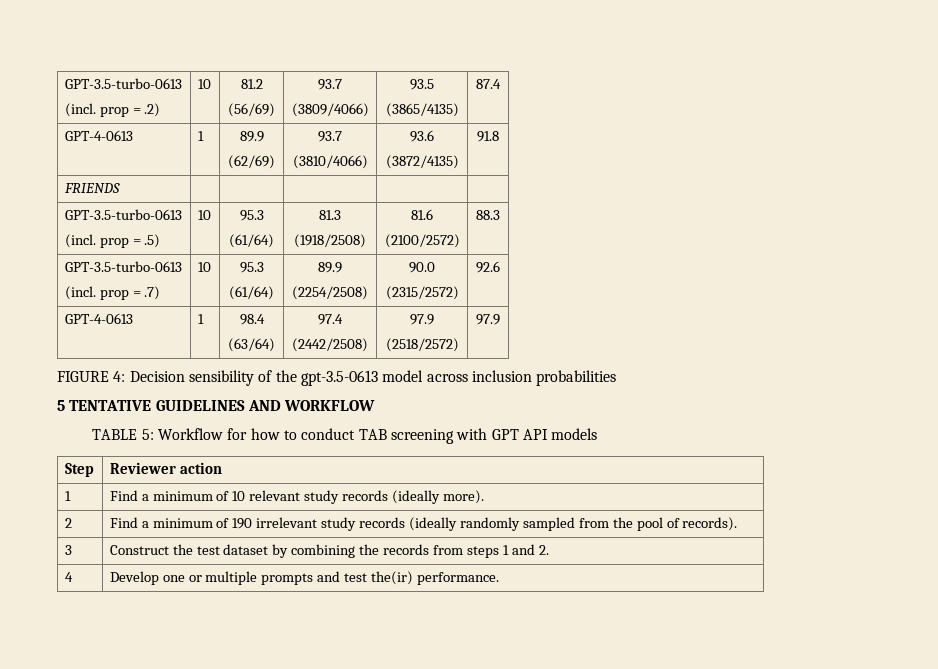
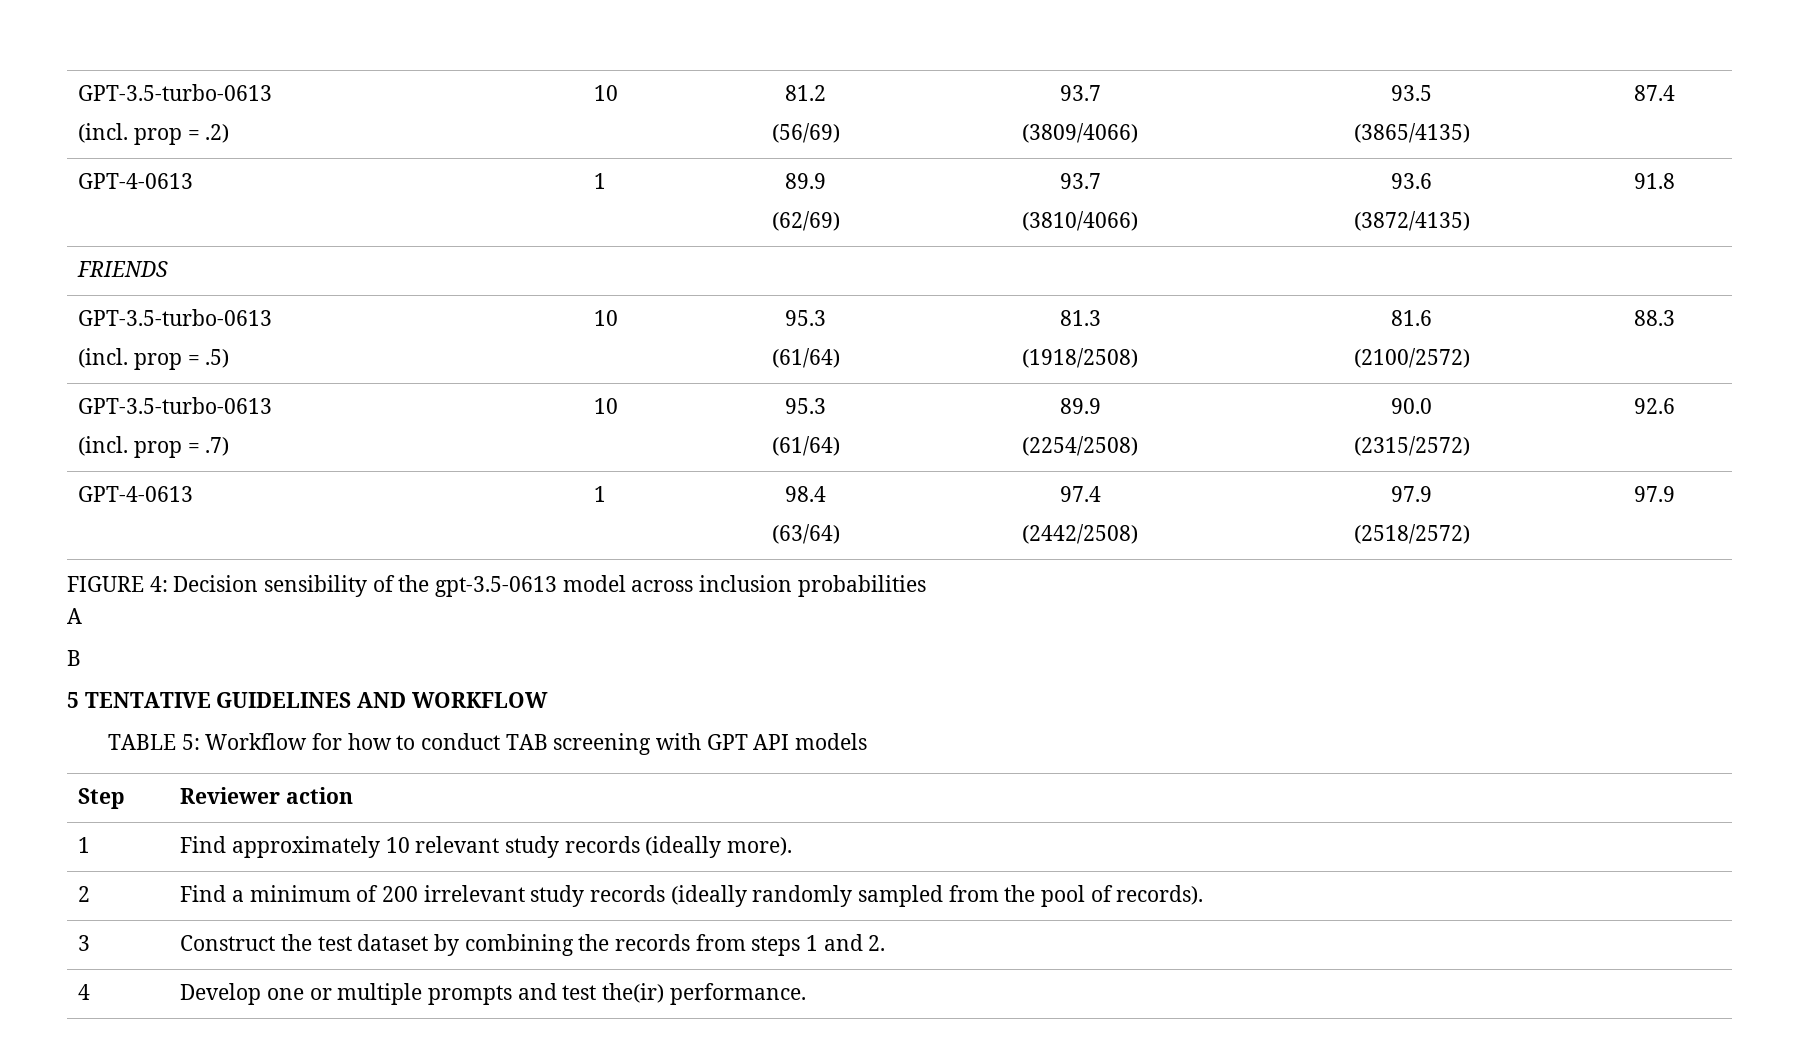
(617, 378) none -> [67,608,82,624] [67,650,81,666] // A // B
[141,491,230,501] a minimum of -> [231,836,380,858] approximately
[232,518,253,529] 190 -> [381,886,418,902] 200

